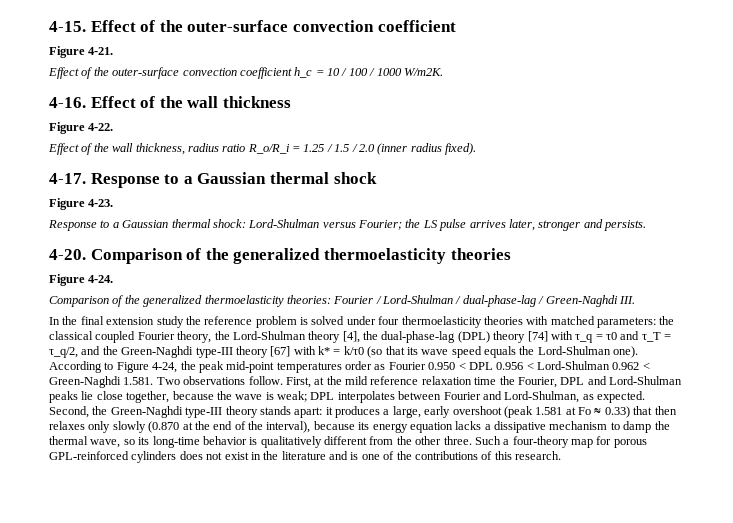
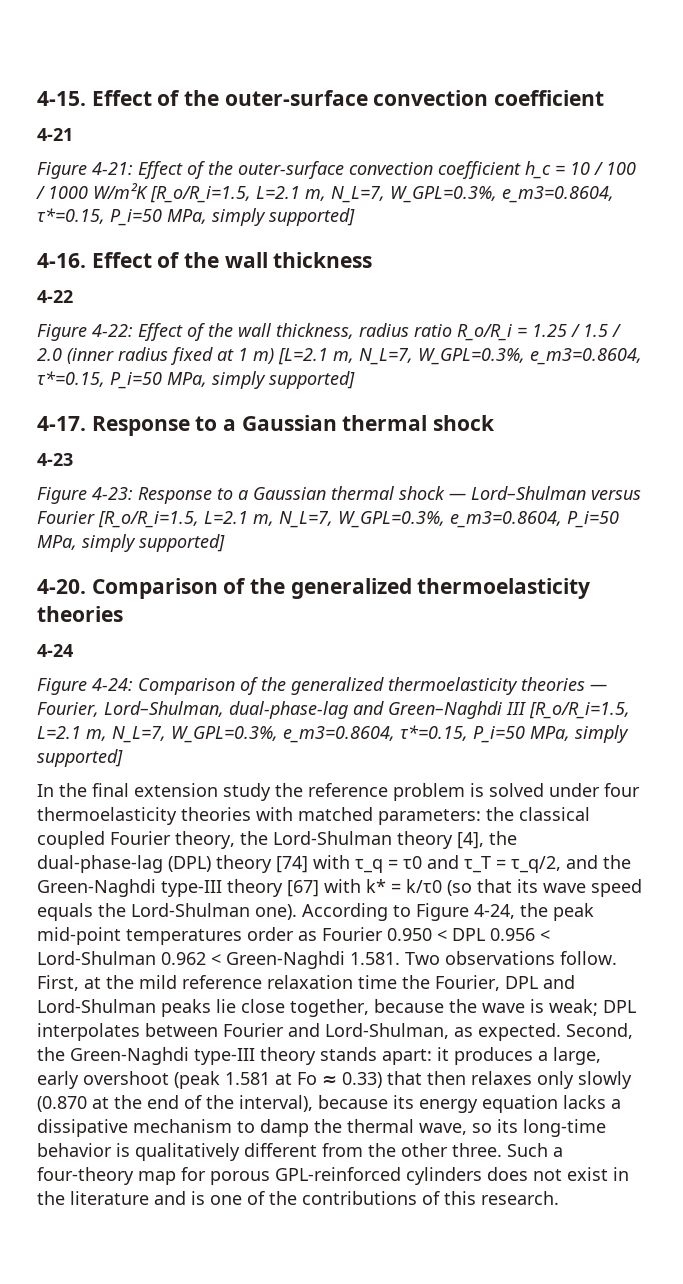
[49,46,114,58] // Figure 4-21. // -> [37,128,73,141] [37,162,133,179] // 4-21 // Figure 4-21:
[403,68,443,76] W/m2K. -> [93,183,614,203] [37,208,355,226] W/m²K [R_o/R_i=1.5, L=2.1 m, N_L=7, W_GPL=0.3%, e_m3=0.8604, τ*=0.15, P_i=50 MPa, simply supported]
[49,122,114,134] // Figure 4-22. // -> [37,290,73,303] [37,324,133,341] // 4-22 // Figure 4-22:
[445,143,476,155] fixed). -> [170,347,642,365] [37,371,355,389] fixed at 1 m) [L=2.1 m, N_L=7, W_GPL=0.3%, e_m3=0.8604, τ*=0.15, P_i=50 MPa, simply supported]
[49,198,114,210] [48,219,646,231] // Figure 4-23. // Response to a Gaussian thermal shock: Lord-Shulman versus Fourier; the LS pulse arrives later, stronger and persists. -> [37,453,73,466] [37,486,641,504] [37,511,619,528] [37,534,225,552] // 4-23 // Figure 4-23: Response to a Gaussian thermal shock — Lord–Shulman versus Fourier [R_o/R_i=1.5, L=2.1 m, N_L=7, W_GPL=0.3%, e_m3=0.8604, P_i=50 MPa, simply supported]
[49,274,114,286] [49,295,635,307] // Figure 4-24. // Comparison of the generalized thermoelasticity theories: Fourier / Lord-Shulman / dual-phase-lag / Green-Naghdi III. -> [37,644,73,657] [37,677,607,695] [37,701,630,719] [37,725,629,743] [37,749,123,767] // 4-24 // Figure 4-24: Comparison of the generalized thermoelasticity theories — Fourier, Lord–Shulman, dual-phase-lag and Green–Naghdi III [R_o/R_i=1.5, L=2.1 m, N_L=7, W_GPL=0.3%, e_m3=0.8604, τ*=0.15, P_i=50 MPa, simply supported]

